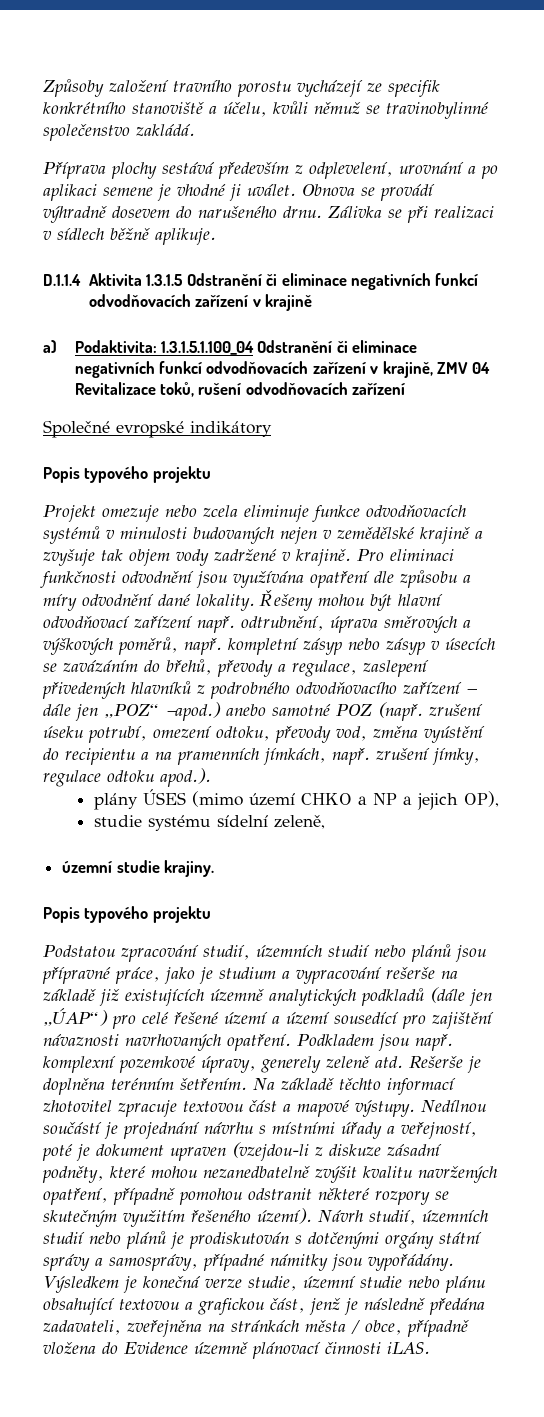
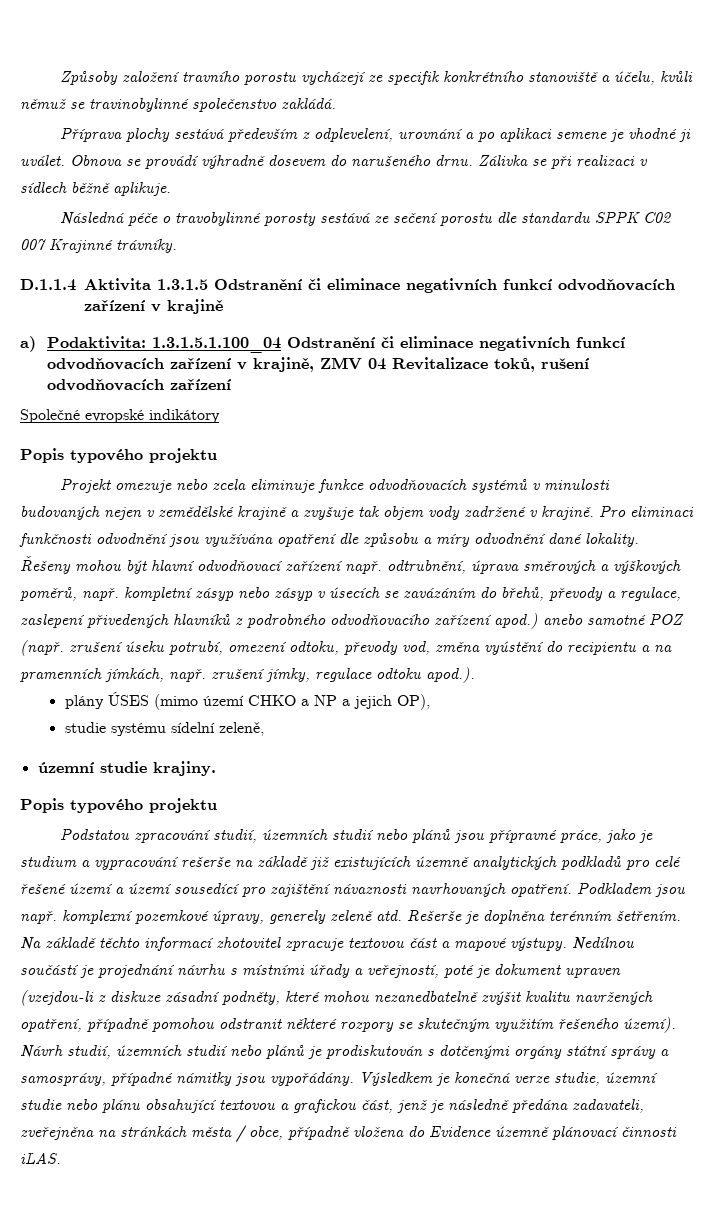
(216, 236) none -> [60,211,672,226] [20,239,177,253] // Následná péče o travobylinné porosty sestává ze sečení porostu dle standardu SPPK C02 007 Krajinné trávníky.
[466,689,477,694] [43,702,221,721] – dále jen „POZ“ –apod.) -> [494,613,538,629] apod.)
[430,987,492,1006] [43,1008,108,1026] (dále jen „ÚAP“) -> (621, 863) none

